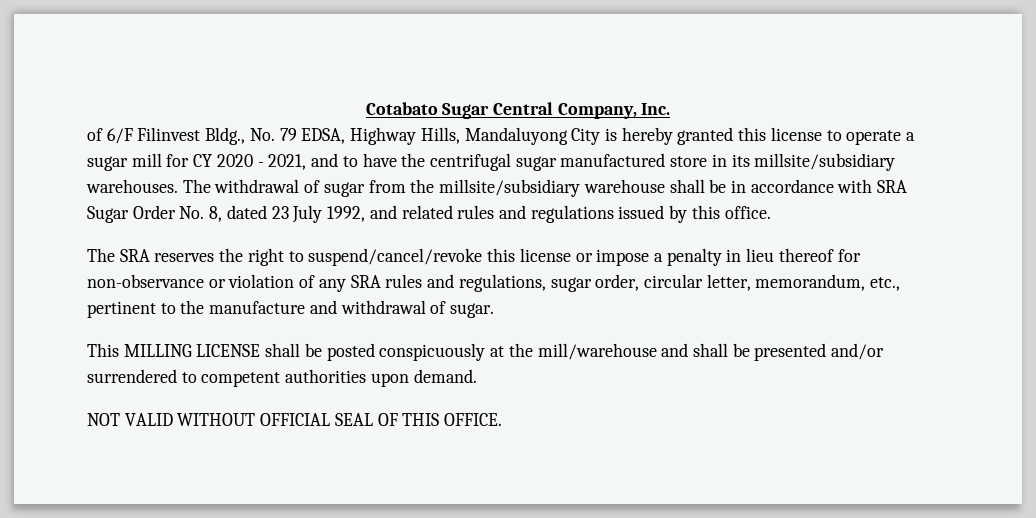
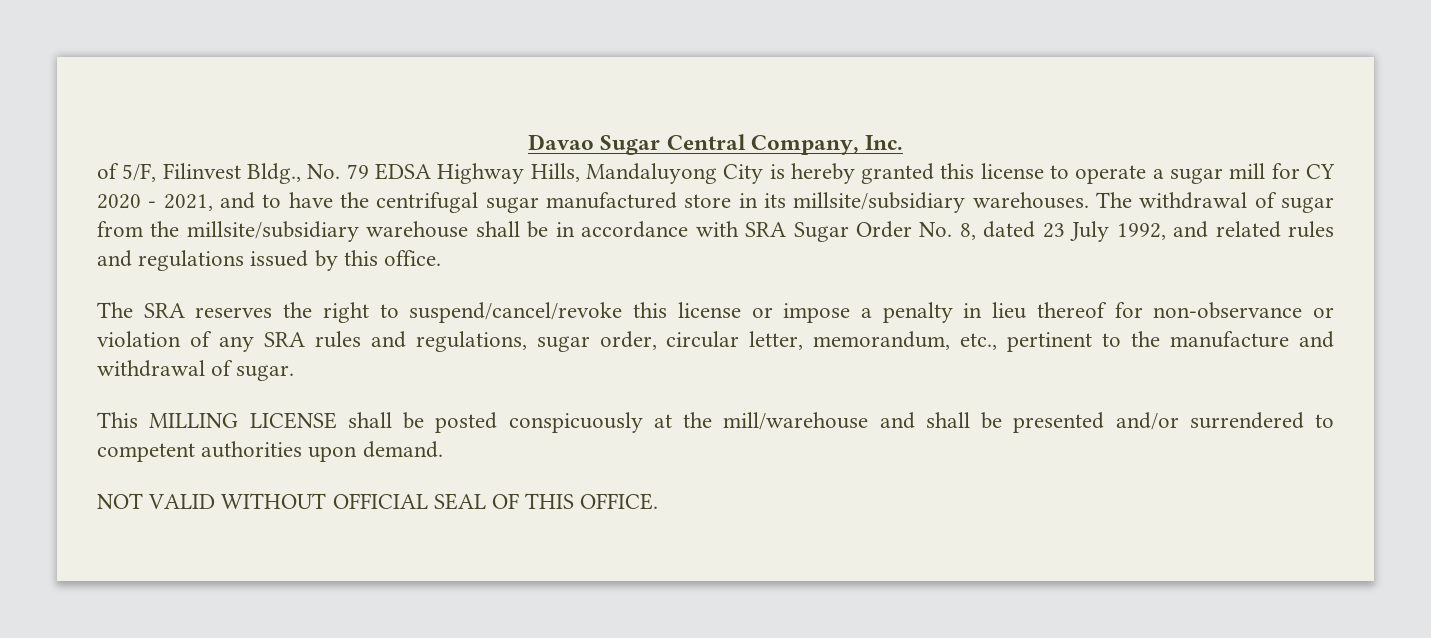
[365,102,438,115] Cotabato -> [528,134,595,150] Davao
[106,128,133,144] 6/F -> [122,163,157,182] 5/F,
[301,128,346,144] EDSA, -> [374,163,431,180] EDSA

